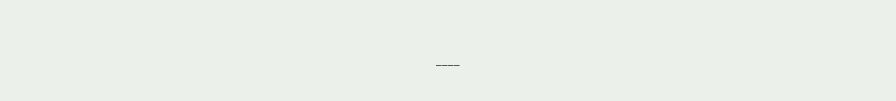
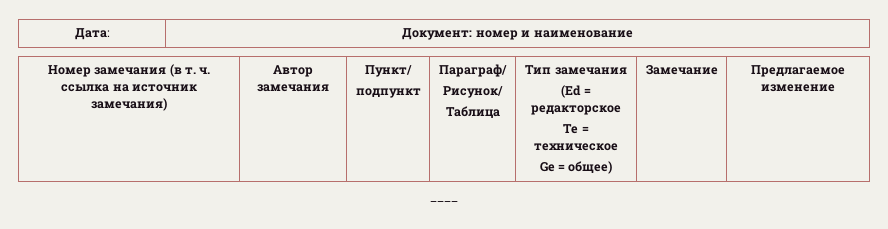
(436, 65) none -> [74,28,110,40] [402,28,633,40] [47,64,211,77] [61,84,197,92] [91,98,167,111] [273,65,313,77] [257,84,329,92] [364,65,412,77] [355,88,421,98] [438,64,507,77] [442,86,503,98] [445,106,500,118] [525,65,627,75] [561,85,591,98] [531,105,621,115] [563,124,589,134] [534,143,618,151] [539,161,613,174] [645,65,718,75] [751,65,845,77] [761,84,835,92] Дата: | Документ: номер и наименование // Номер замечания (в т. ч. ссылка на источник замечания) | Автор замечания | Пункт/ // подпункт | Параграф/ // Рисунок/ // Таблица | Тип замечания // (Ed = редакторское // Te = техническое // Ge = общее) | Замечание | Предлагаемое изменение //

